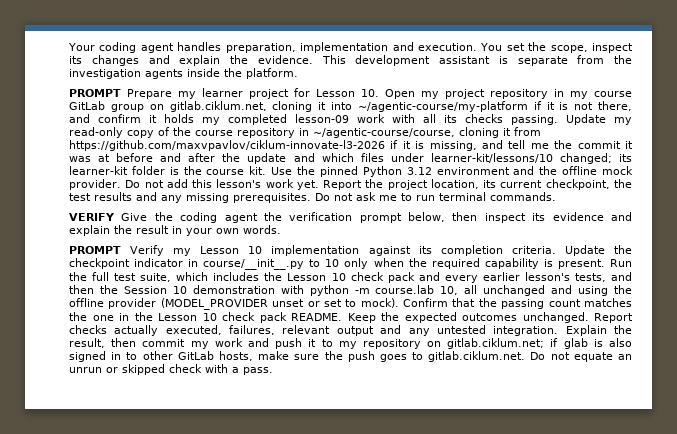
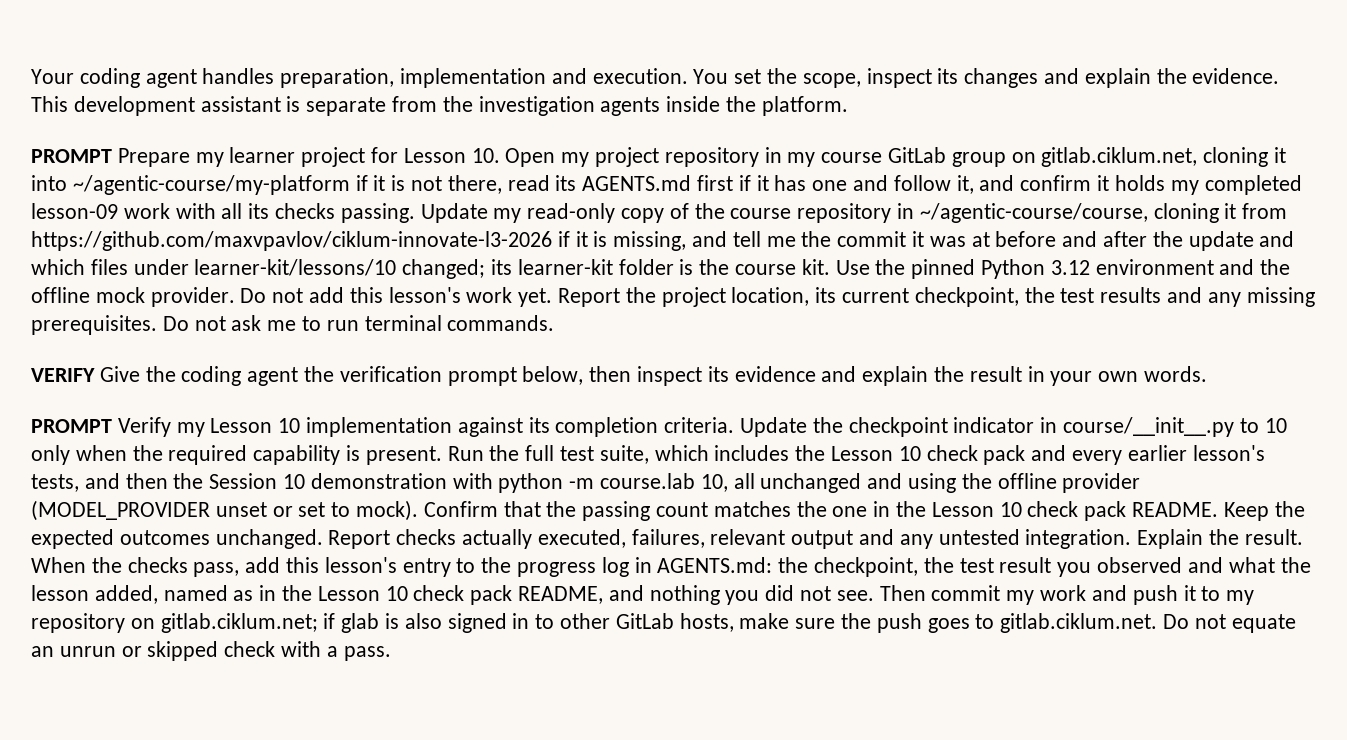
(632, 106) none -> [507,175,974,194] read its AGENTS.md first if it has one and follow it,
[69,338,137,348] result, then -> [1244,529,1303,545] [31,557,1311,577] [31,585,926,605] result. When the checks pass, add this lesson's entry to the progress log in AGENTS.md: the checkpoint, the test result you observed and what the lesson added, named as in the Lesson 10 check pack README, and nothing you did not see. Then

